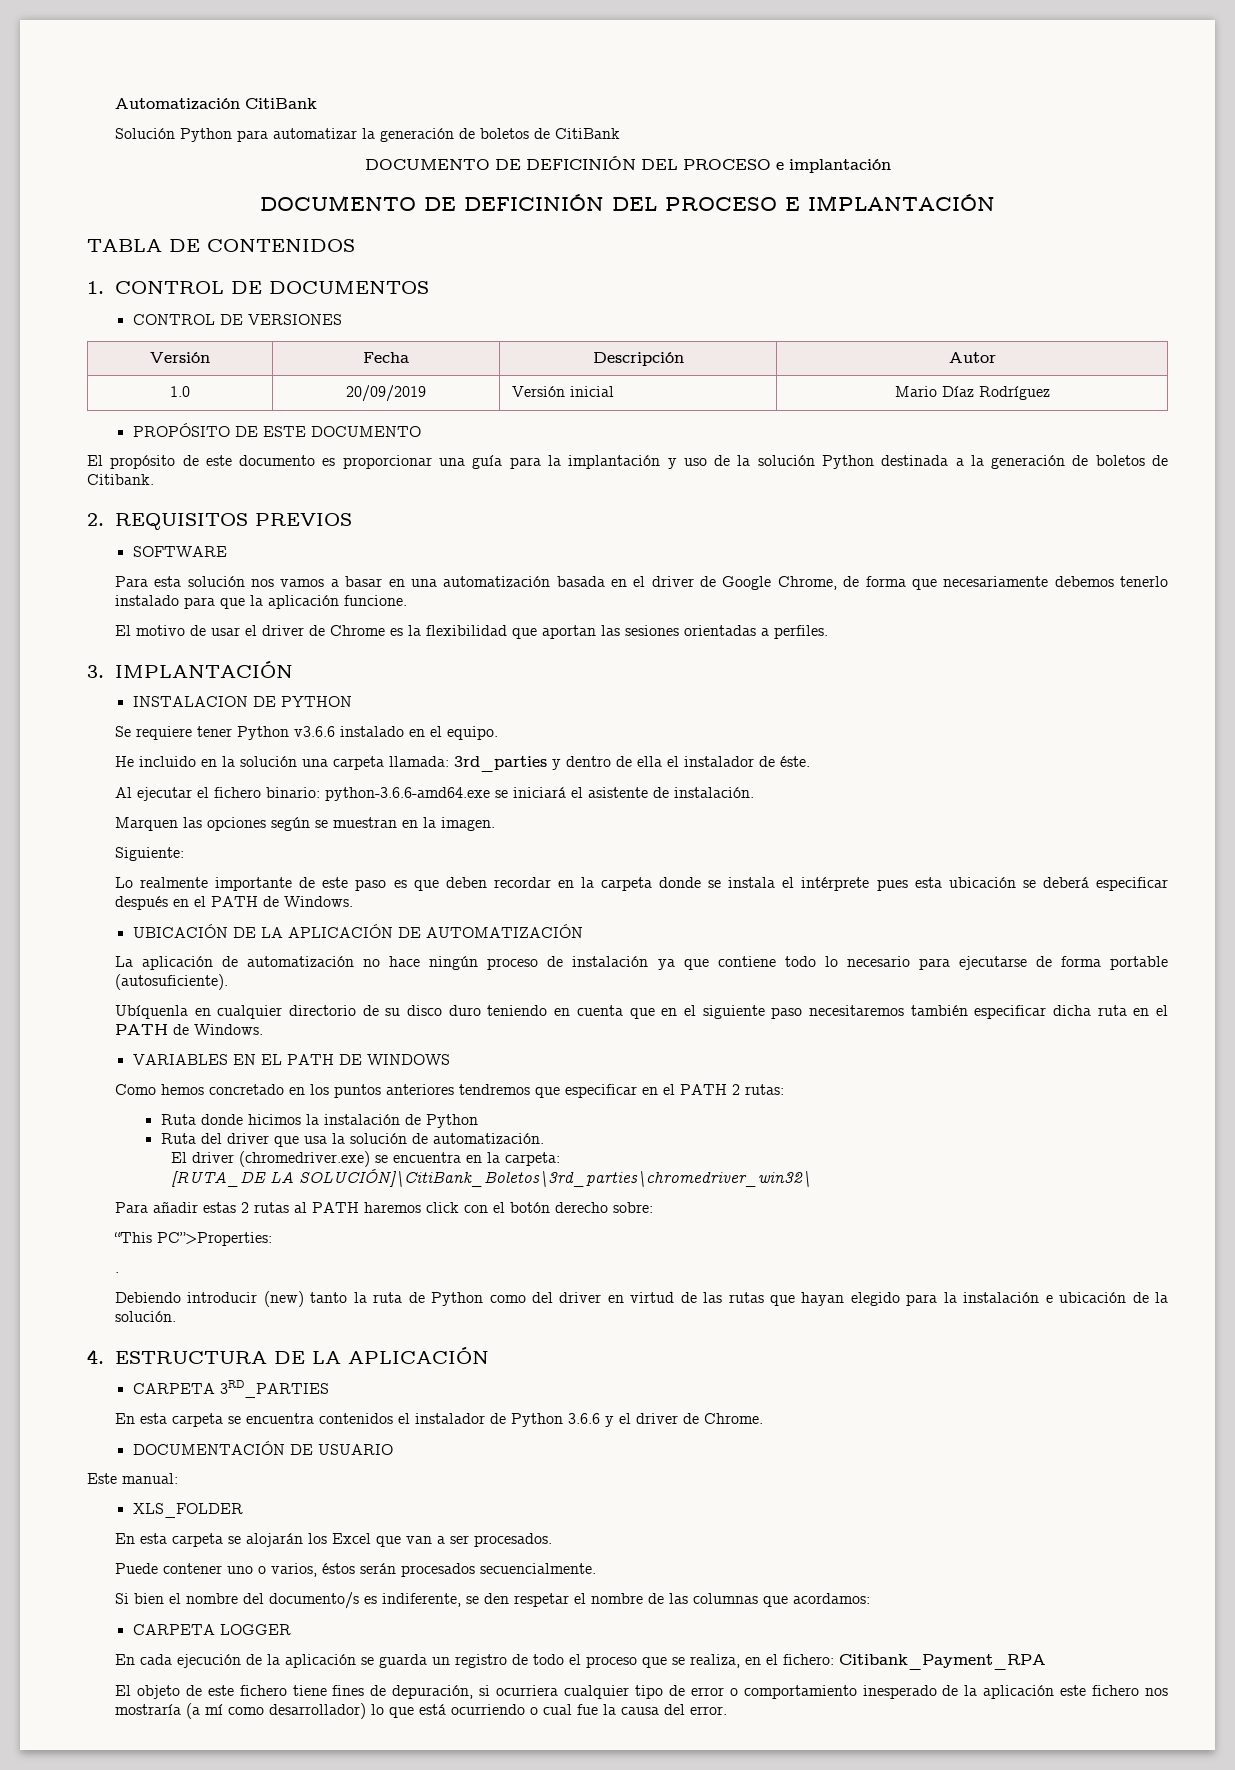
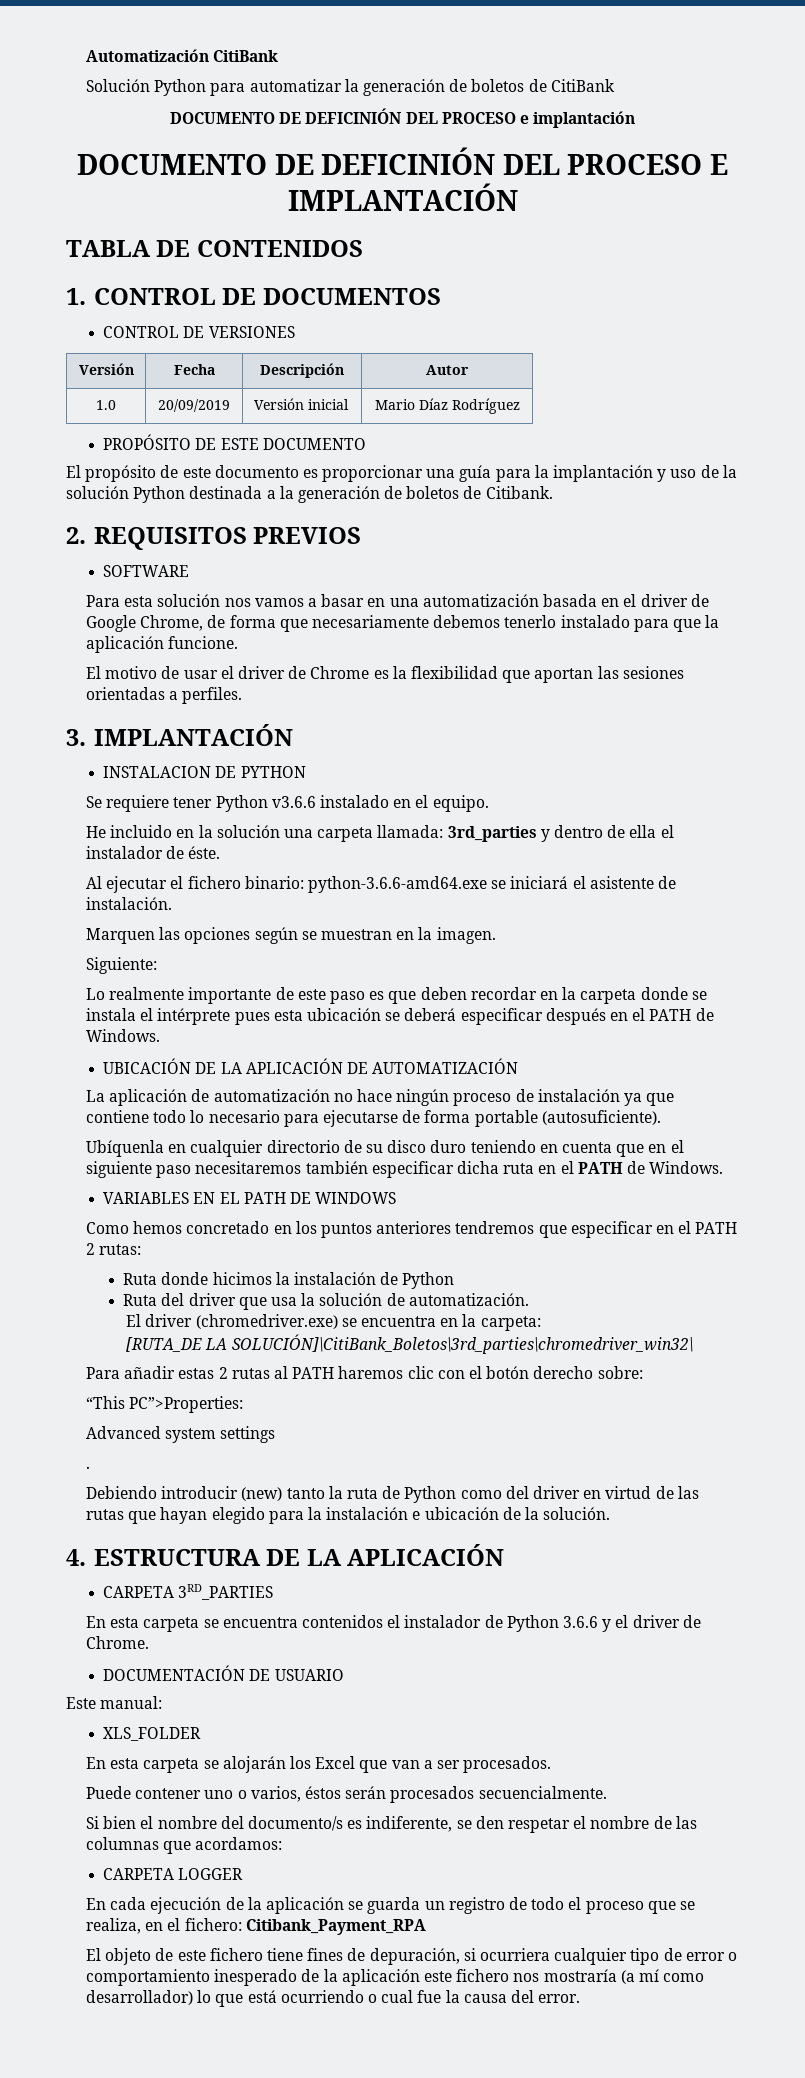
[426,1202,460,1213] click -> [407,1366,434,1379] clic
(273, 1239) none -> [86,1426,276,1443] // Advanced system settings

